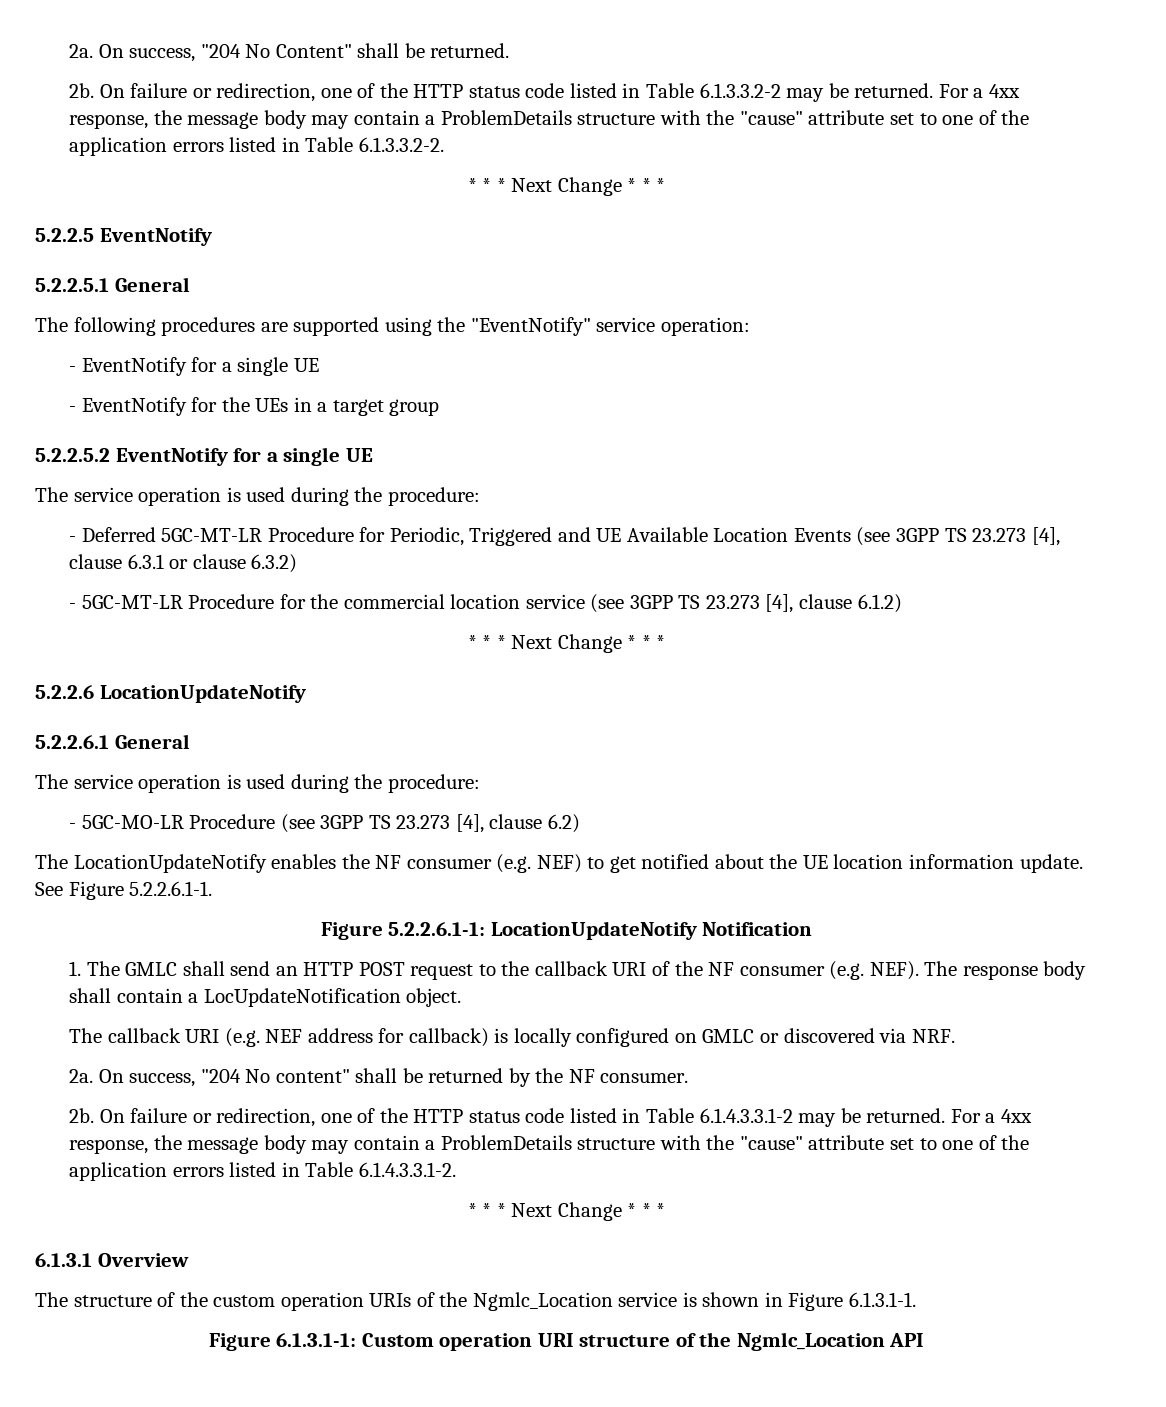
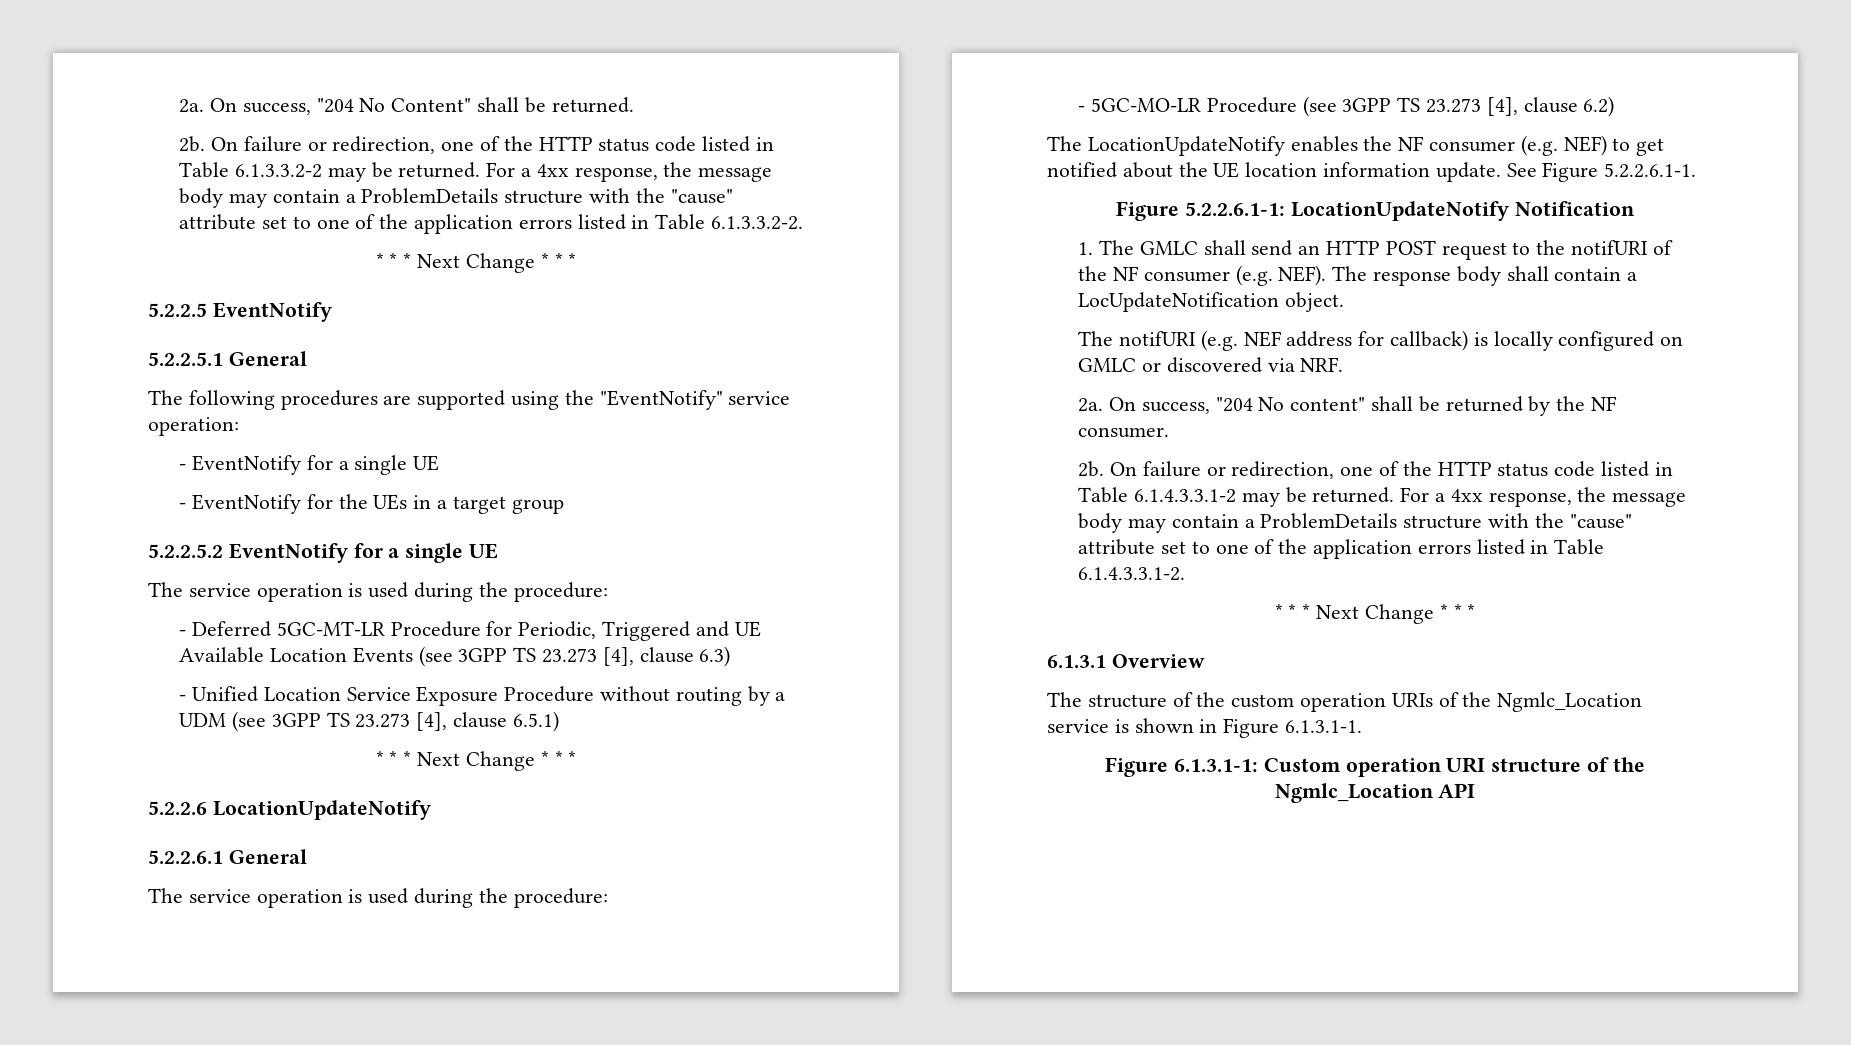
[127,554,298,573] [69,594,902,613] 6.3.1 or clause 6.3.2) // - 5GC-MT-LR Procedure for the commercial location service (see 3GPP TS 23.273 [4], clause 6.1.2) -> [699,646,731,667] [179,686,786,706] [179,711,559,732] 6.3) // - Unified Location Service Exposure Procedure without routing by a UDM (see 3GPP TS 23.273 [4], clause 6.5.1)
[534,961,647,976] callback URI -> [1571,240,1649,255] notifURI
[107,1028,220,1043] callback URI -> [1119,331,1197,346] notifURI

